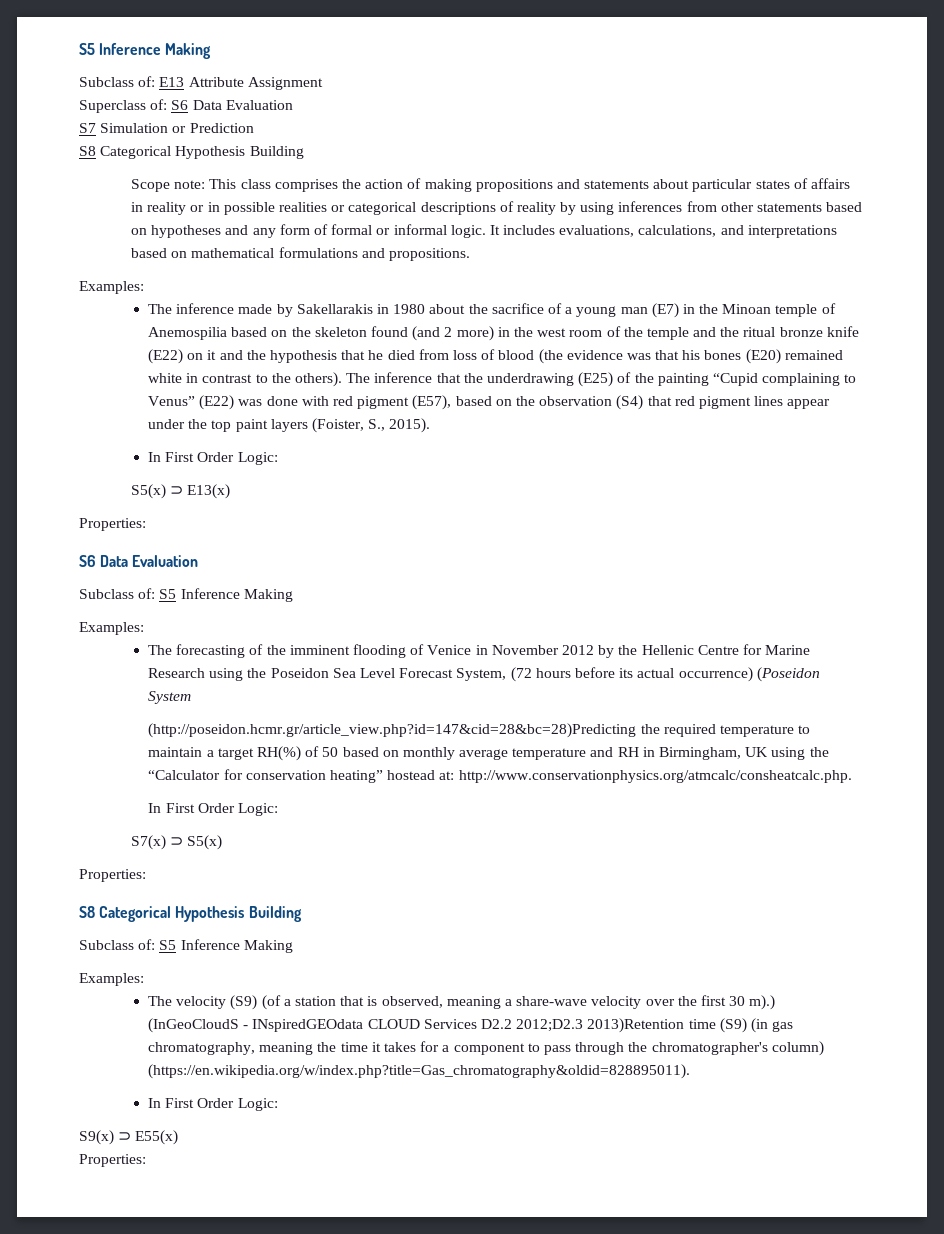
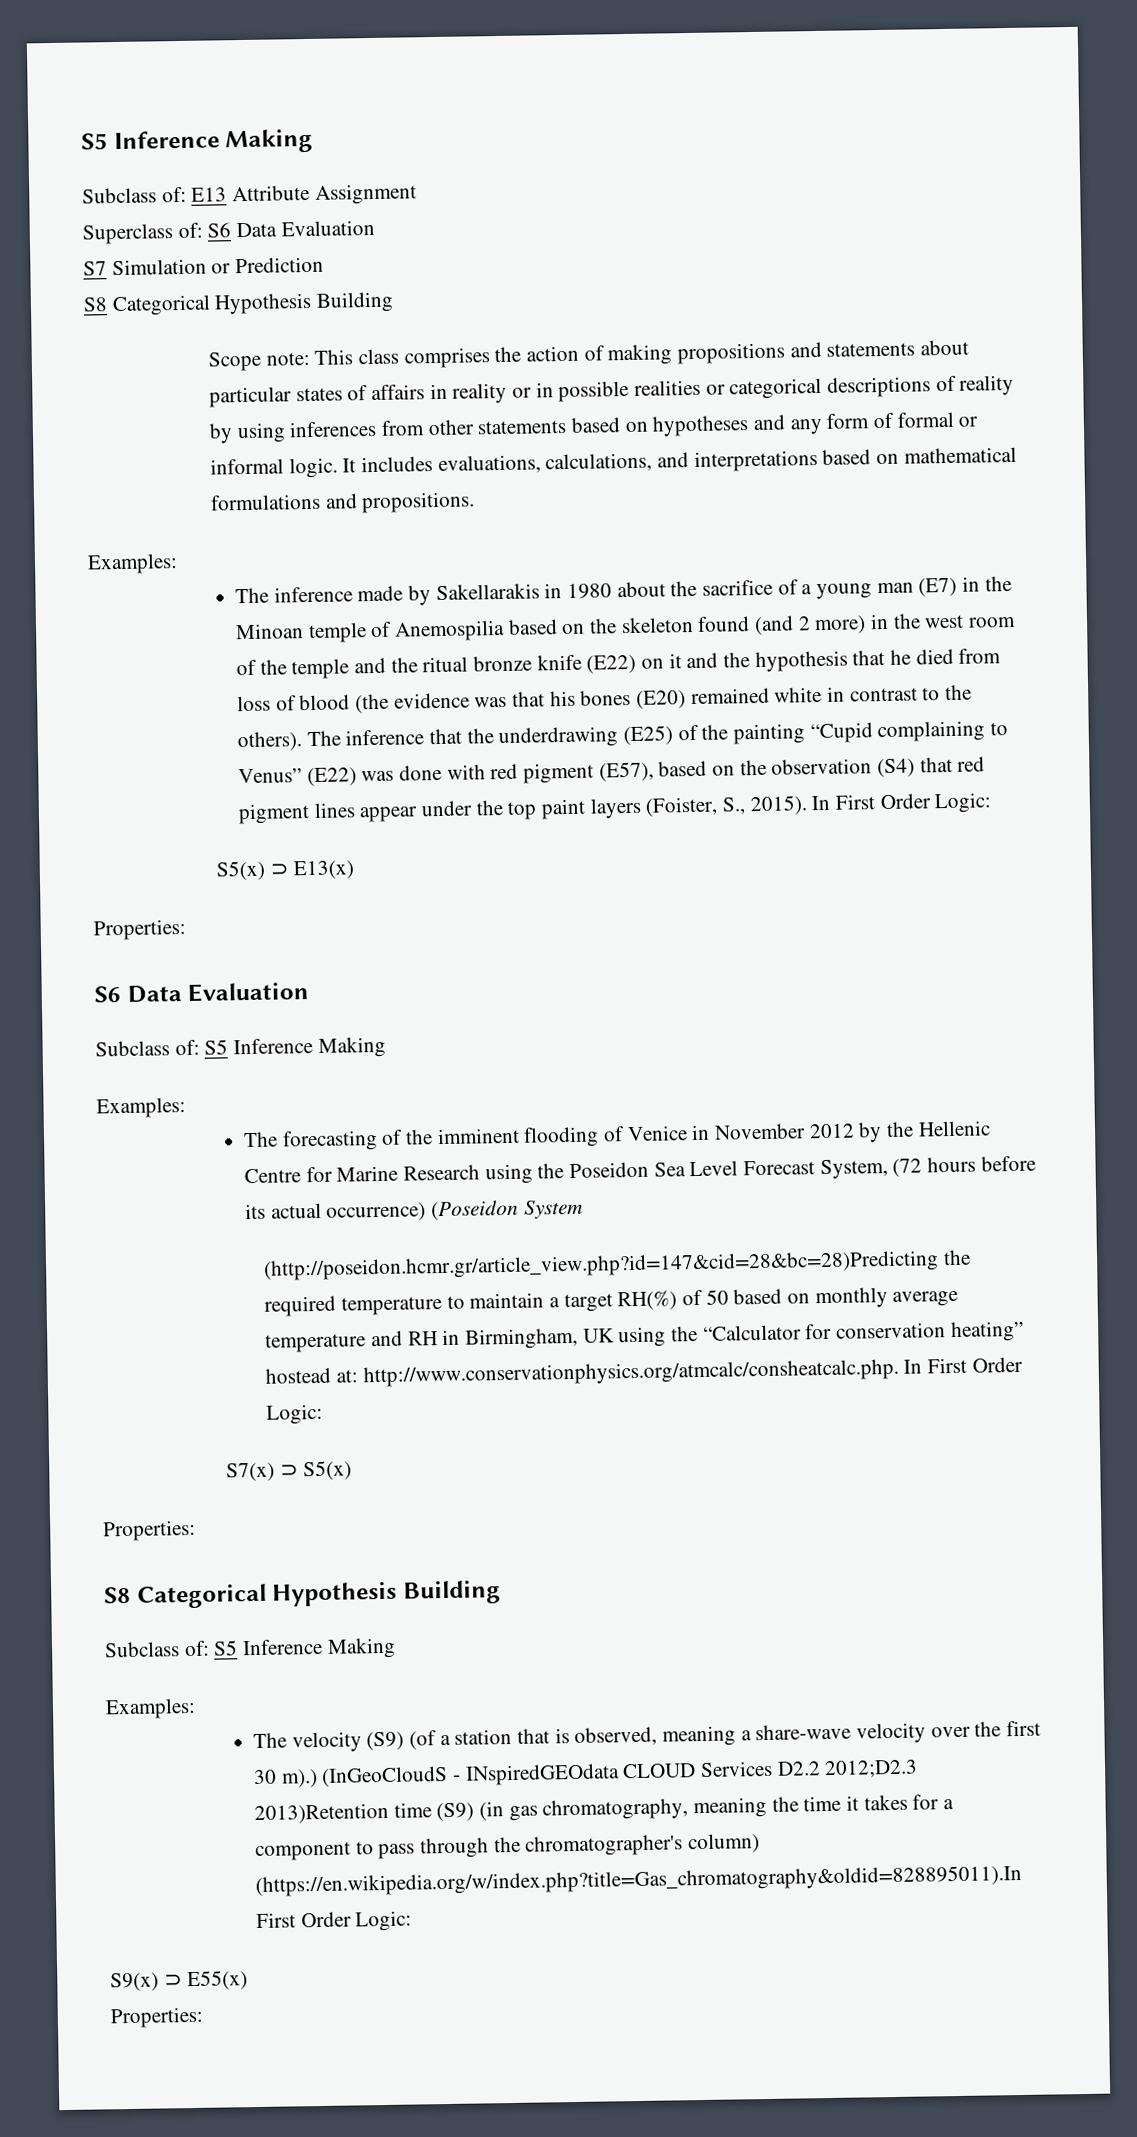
(431, 425) // -> (808, 805) none
(852, 776) // -> (899, 1373) none
[148,1064,691,1079] [148,1098,162,1108] (https://en.wikipedia.org/w/index.php?title=Gas_chromatography&oldid=828895011). // In -> [255,1864,1023,1898] (https://en.wikipedia.org/w/index.php?title=Gas_chromatography&oldid=828895011).In

